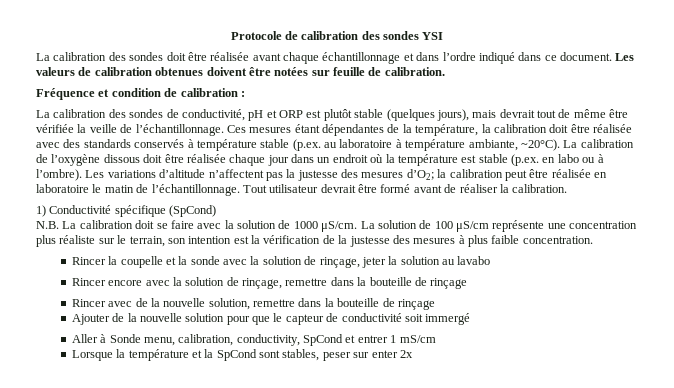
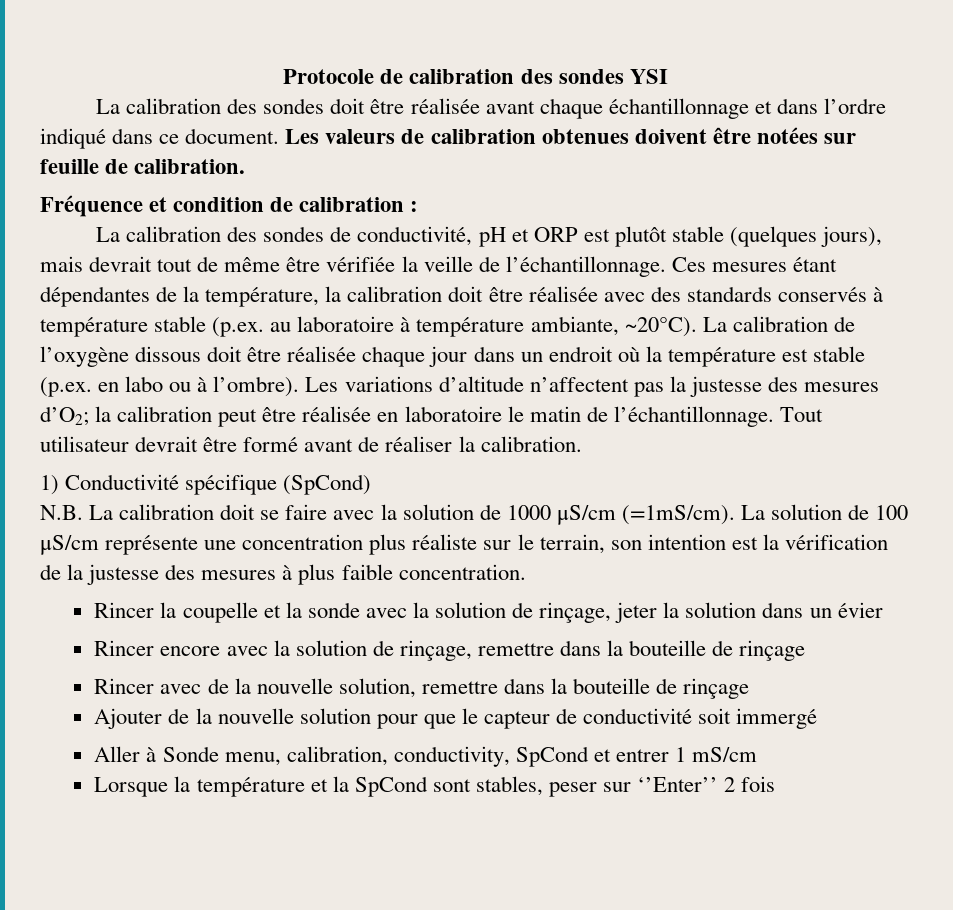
[321,221,358,232] μS/cm. -> [556,505,735,525] μS/cm (=1mS/cm).
[442,256,491,265] au lavabo -> [762,602,883,618] dans un évier
[371,350,413,358] enter 2x -> [637,776,776,792] ‘’Enter’’ 2 fois

